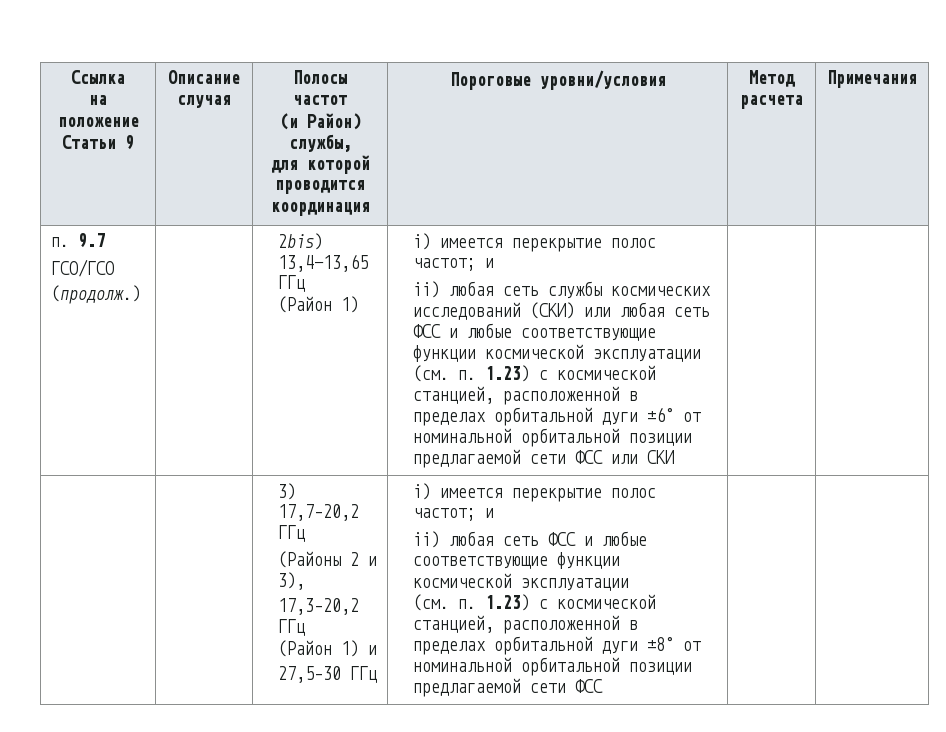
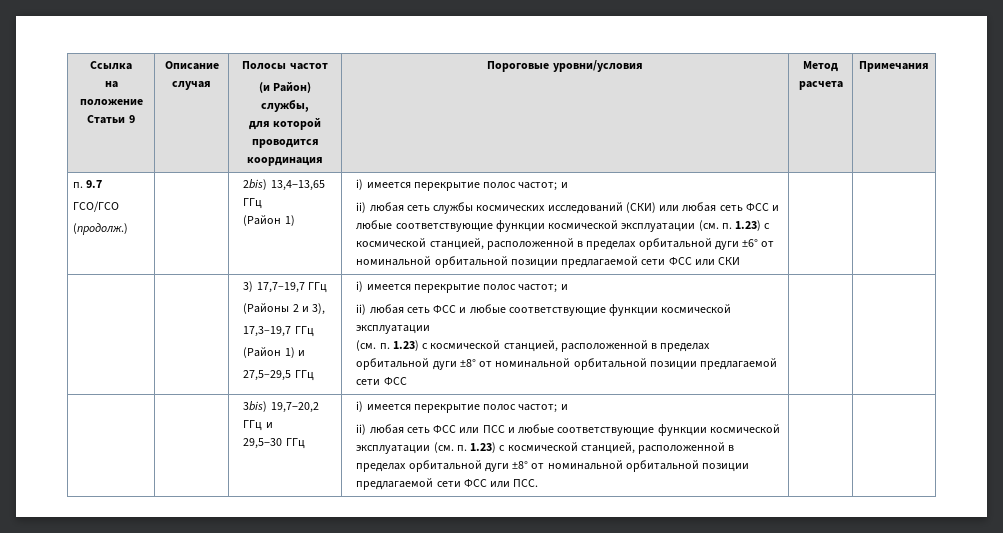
[277,504,359,521] 17,7–20,2 -> [256,282,305,293] 17,7–19,7
[277,598,359,615] 17,3–20,2 -> [243,326,292,337] 17,3–19,7
[277,666,341,683] 27,5–30 -> [243,370,292,381] 27,5–29,5
(603, 686) none -> [243,401,319,413] [243,420,273,431] [243,438,305,449] [356,401,568,413] [356,424,780,436] [356,442,735,454] [356,460,750,472] [356,478,539,490] // | | 3bis) 19,7−20,2 ГГц и // 29,5−30 ГГц | i) имеется перекрытие полос частот; и // ii) любая сеть ФСС или ПСС и любые соответствующие функции космической эксплуатации (см. п. 1.23) с космической станцией, расположенной в пределах орбитальной дуги ±8° от номинальной орбитальной позиции предлагаемой сети ФСС или ПСС. | |

